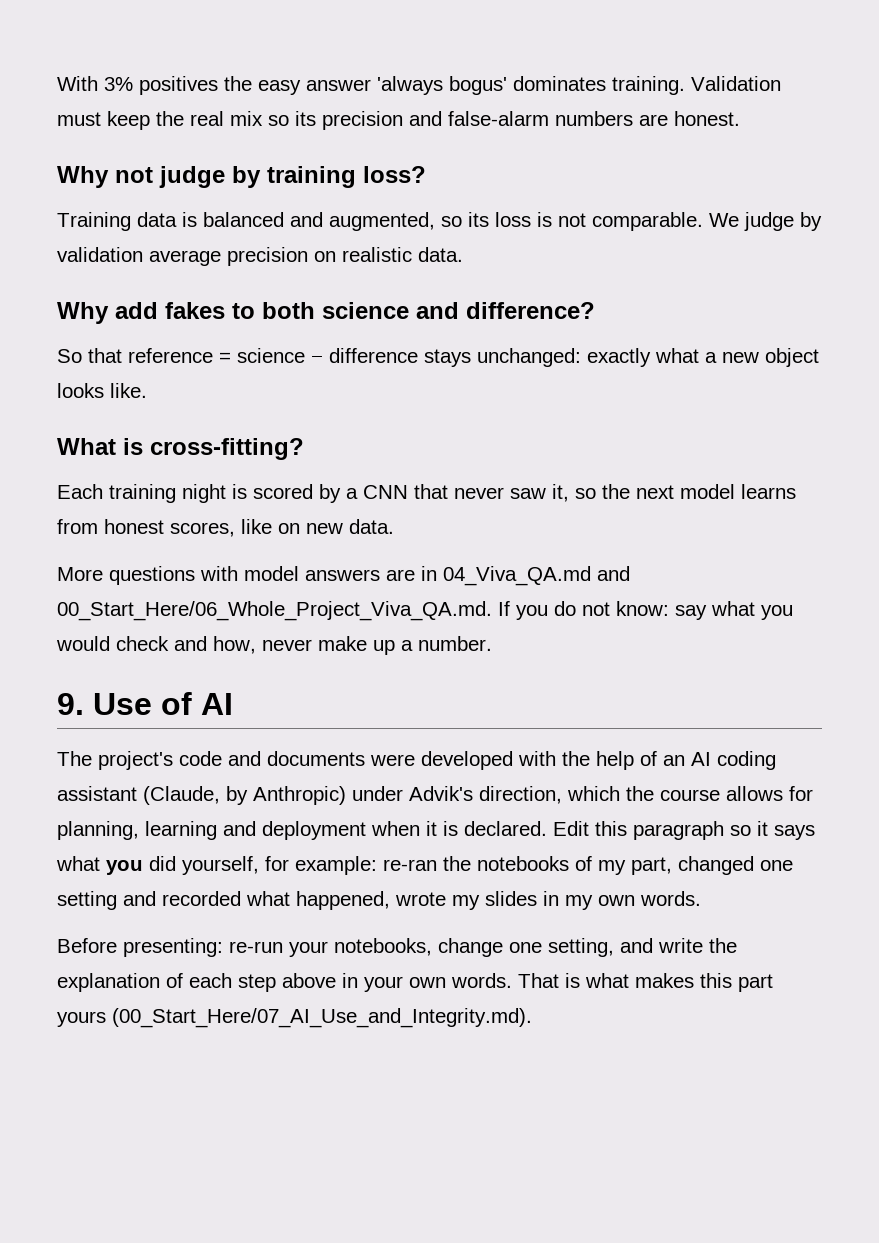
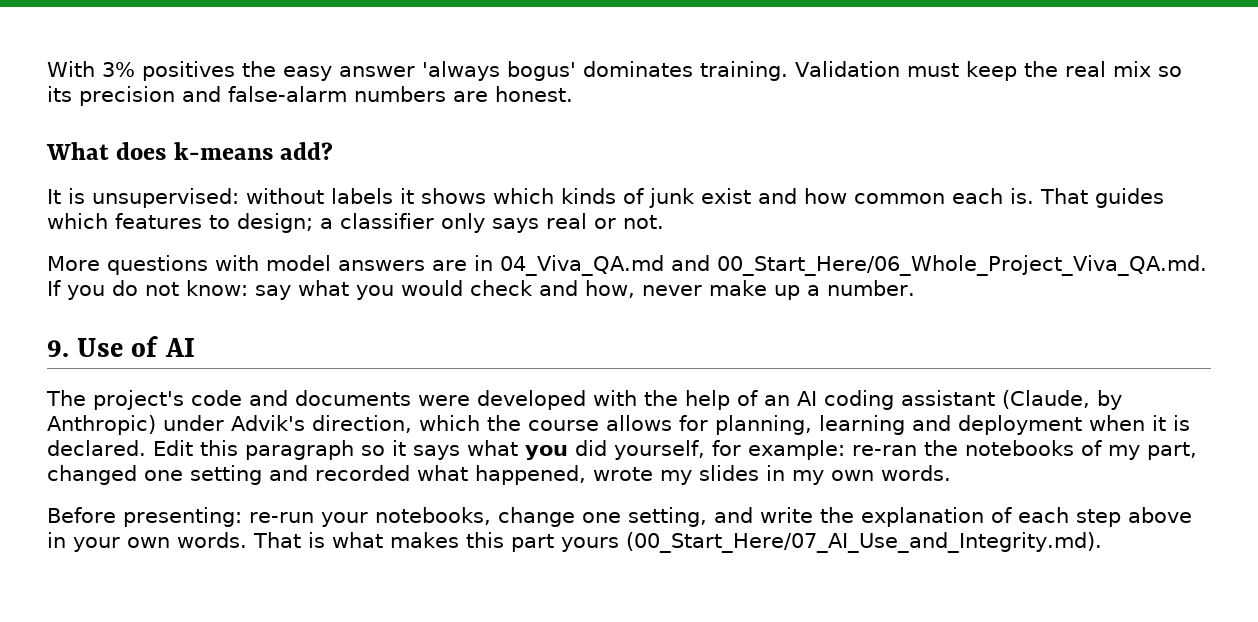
[57,166,426,188] [57,212,822,231] [57,247,463,266] [57,302,595,324] [57,348,819,367] [57,383,147,398] [57,438,304,460] [57,484,796,503] [57,519,394,537] Why not judge by training loss? // Training data is balanced and augmented, so its loss is not comparable. We judge by validation average precision on realistic data. // Why add fakes to both science and difference? // So that reference = science − difference stays unchanged: exactly what a new object looks like. // What is cross-fitting? // Each training night is scored by a CNN that never saw it, so the next model learns from honest scores, like on new data. -> [46,142,334,160] [47,188,1164,208] [47,213,664,233] What does k-means add? // It is unsupervised: without labels it shows which kinds of junk exist and how common each is. That guides which features to design; a classifier only says real or not.

